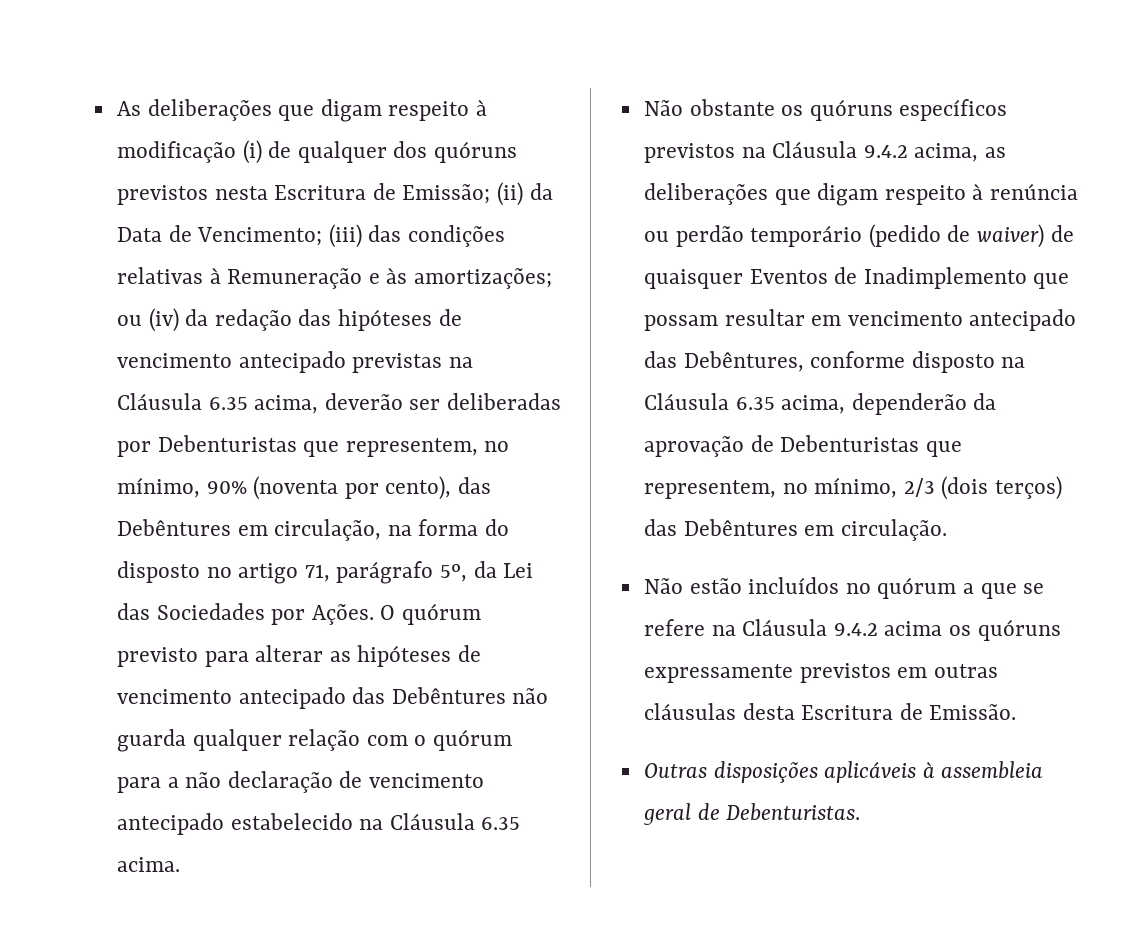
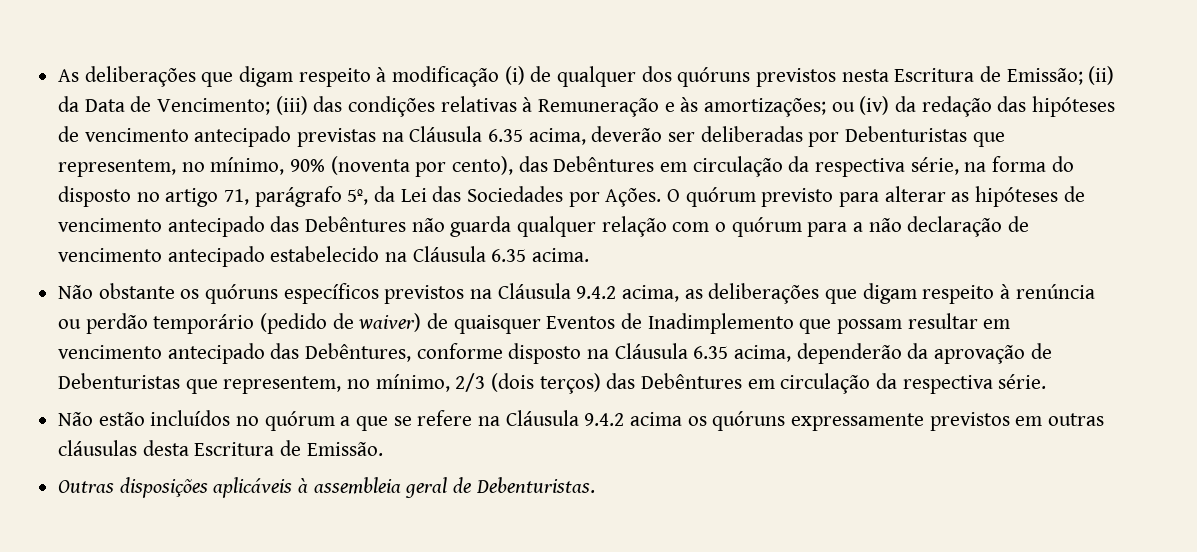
[274,519,382,541] circulação, -> [692,156,959,177] circulação da respectiva série,
[840,519,947,541] circulação. -> [780,373,1047,394] circulação da respectiva série.

